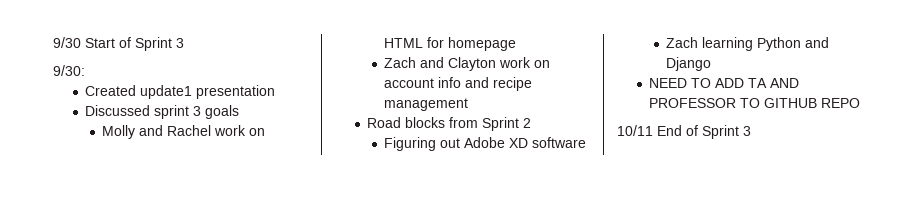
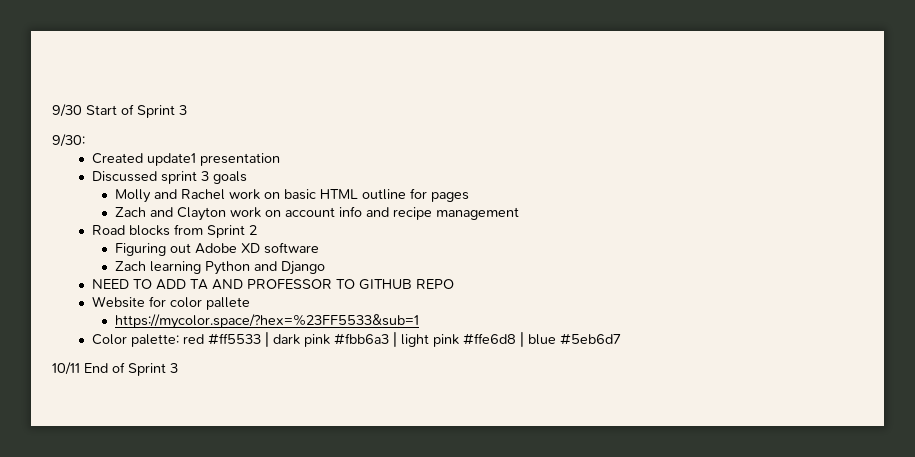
[384,37,517,51] HTML for homepage -> [284,188,470,202] basic HTML outline for pages
(861, 103) none -> [91,296,250,310] [115,314,420,329] [91,331,621,347] // Website for color pallete // https://mycolor.space/?hex=%23FF5533&sub=1 // Color palette: red #ff5533 | dark pink #fbb6a3 | light pink #ffe6d8 | blue #5eb6d7

